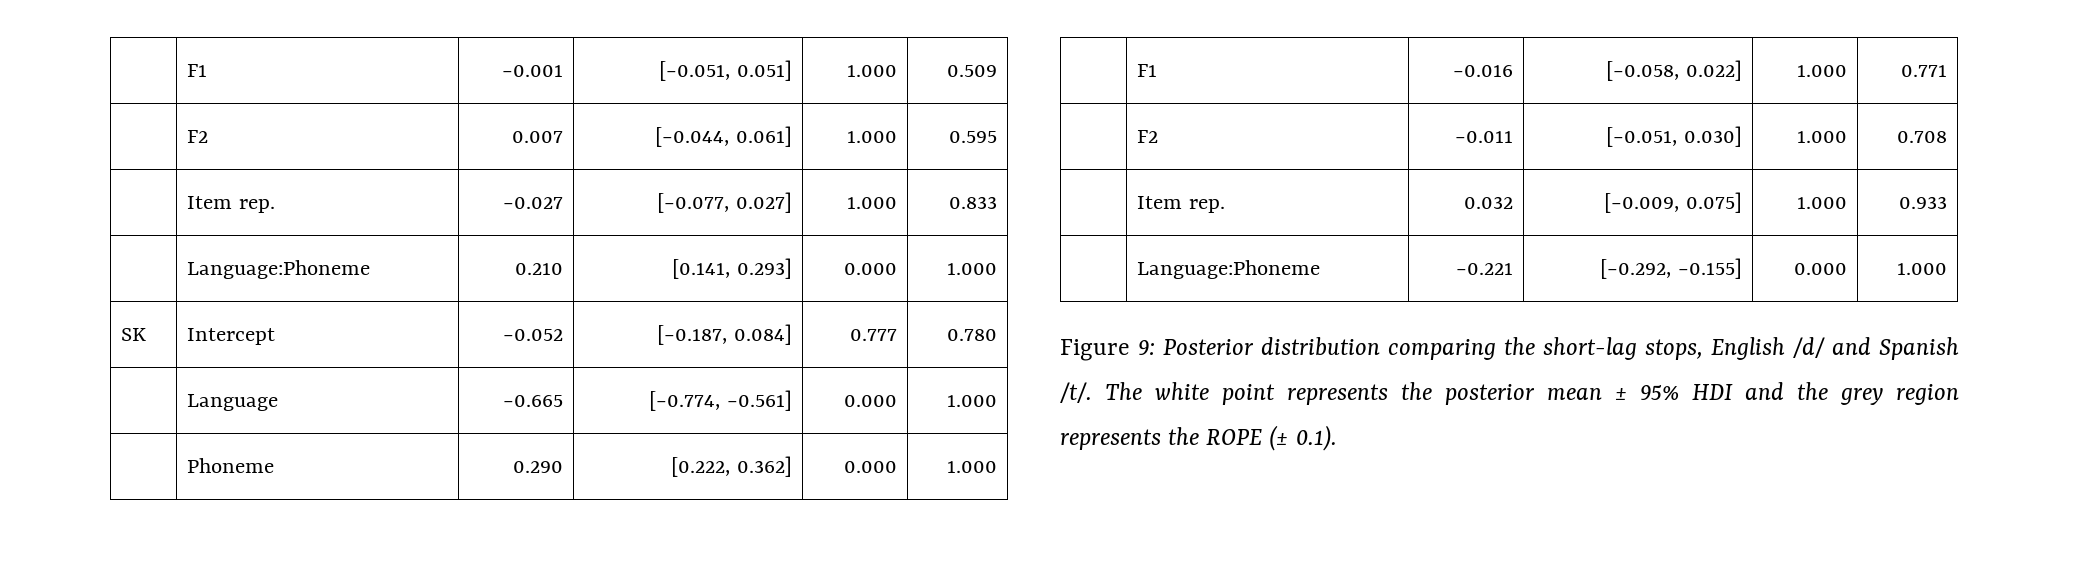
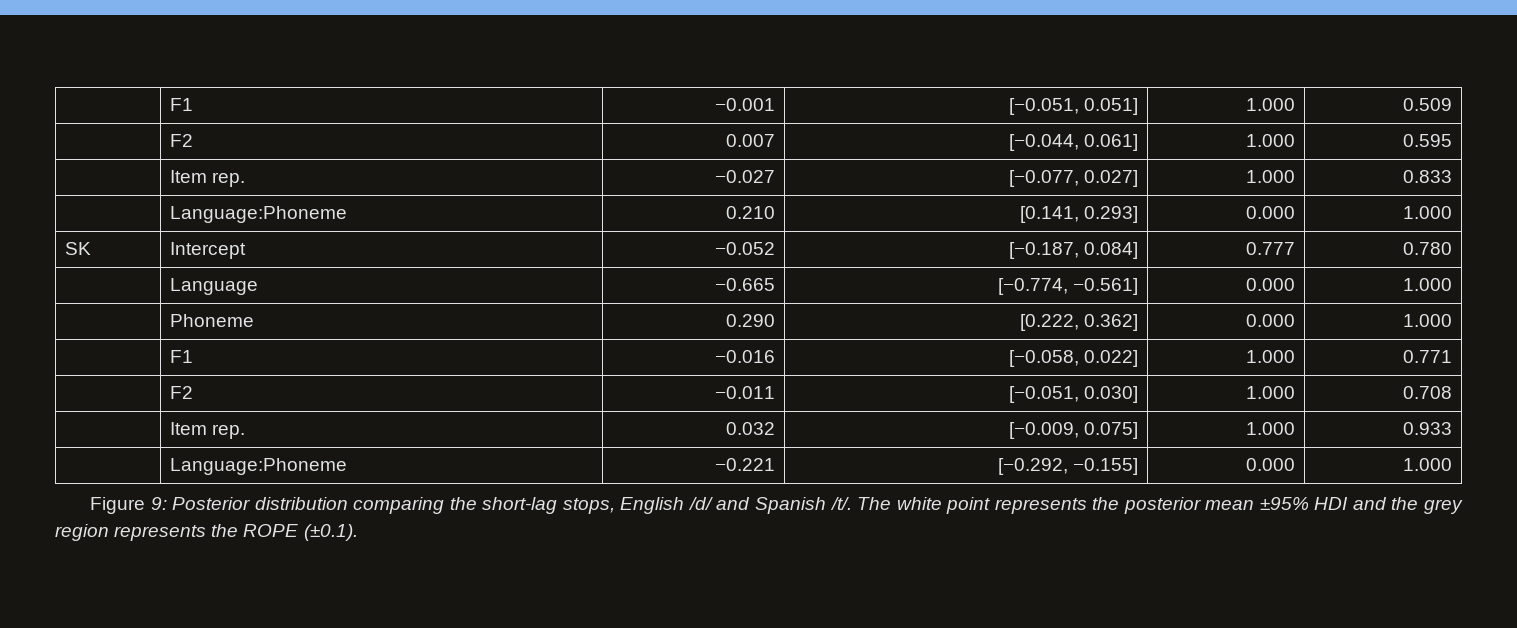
[1615,385,1679,400] ± 95% -> [1259,497,1309,510] ±95%
[1269,425,1337,451] (± 0.1). -> [303,524,358,541] (±0.1).

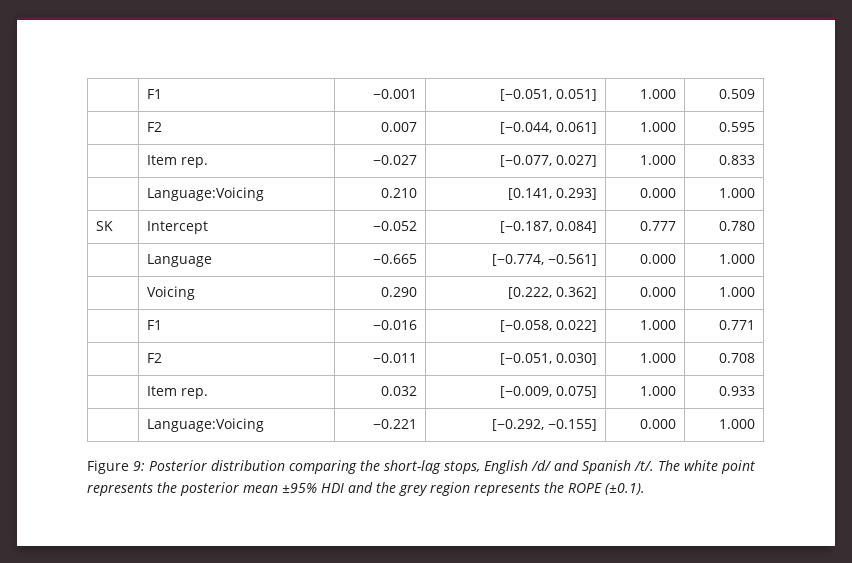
[170,206,348,223] Language:Phoneme -> [146,187,264,201] Language:Voicing
[170,314,255,327] Phoneme -> [146,286,195,300] Voicing
[170,458,348,475] Language:Phoneme -> [146,418,264,432] Language:Voicing

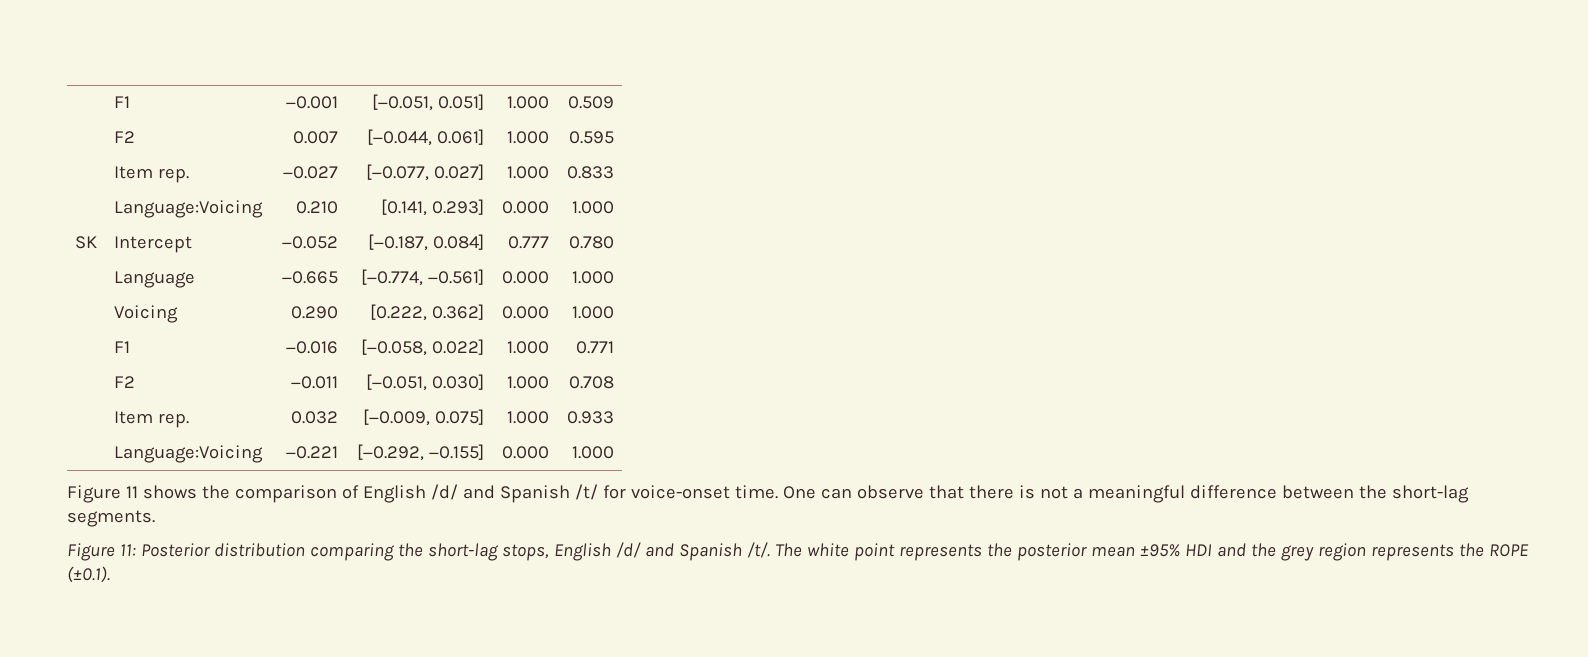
[133,461,145,471] 9: -> [125,484,1469,503] [67,510,155,527] [67,543,136,561] 11 shows the comparison of English /d/ and Spanish /t/ for voice-onset time. One can observe that there is not a meaningful difference between the short-lag segments. // Figure 11:

